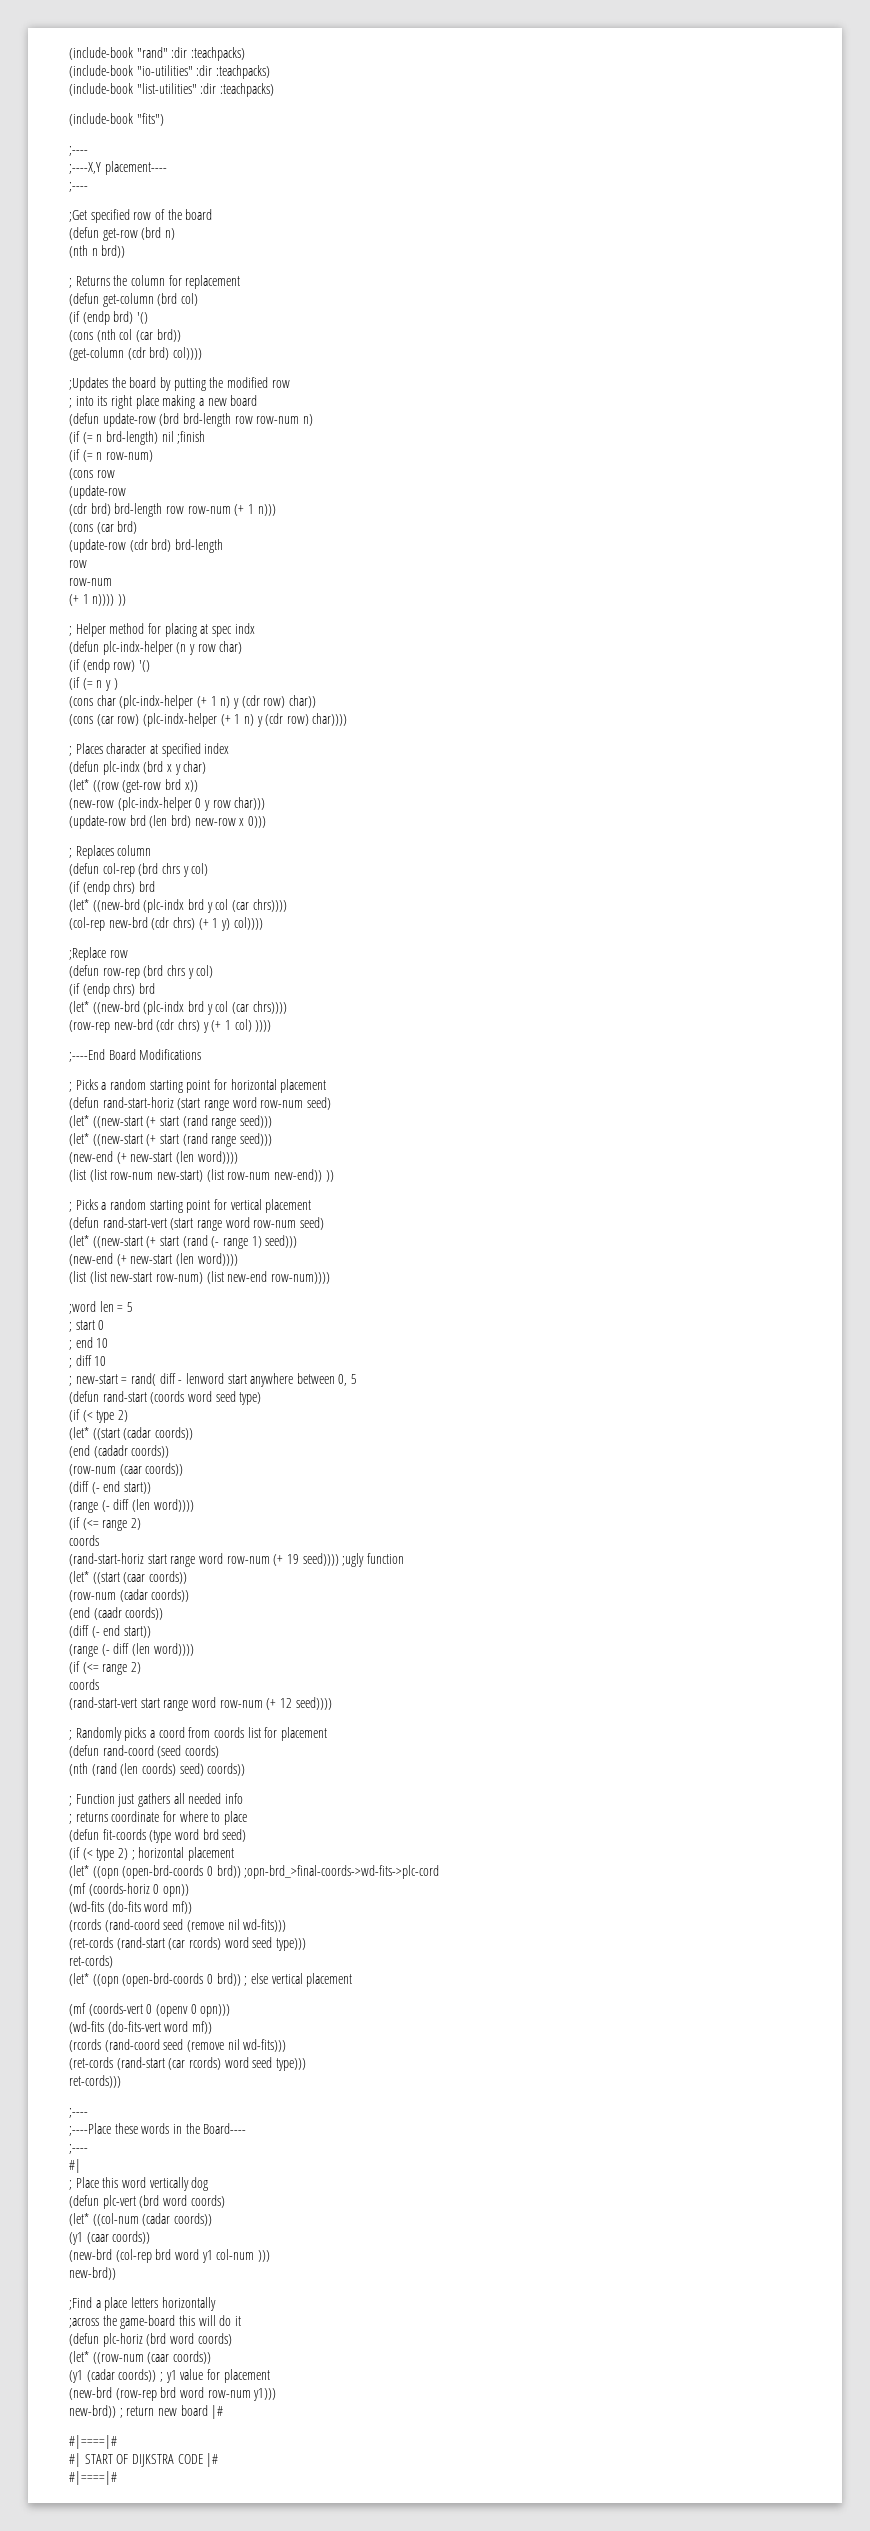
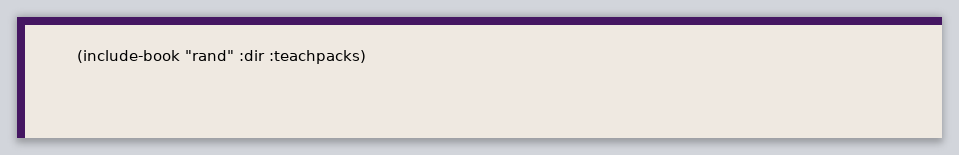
[69,65,270,79] [69,83,274,97] [69,113,164,126] [69,146,88,156] [69,161,167,175] [69,182,88,192] [69,209,213,223] [69,227,175,241] [69,245,126,258] [69,275,241,289] [69,293,198,307] [69,311,148,325] [69,329,181,342] [69,347,202,361] [69,377,290,391] [69,395,258,409] [69,413,313,427] [69,431,206,445] [69,449,153,462] [69,468,115,480] [69,485,126,499] [69,503,276,517] [69,521,138,534] [69,539,223,553] [69,560,87,568] [69,578,112,586] [69,594,126,606] [69,623,255,637] [69,641,243,655] [69,659,150,673] [69,677,118,691] [69,695,316,709] [69,713,348,727] [69,743,230,757] [69,761,207,775] [69,779,198,793] [69,797,266,811] [69,815,266,829] [69,845,152,859] [69,863,209,877] [69,881,155,895] [69,899,287,913] [69,917,263,931] [69,947,128,961] [69,965,214,979] [69,983,155,997] [69,1001,287,1015] [69,1019,272,1033] [69,1049,202,1062] [69,1079,327,1093] [69,1097,331,1111] [69,1115,272,1129] [69,1133,272,1147] [69,1151,238,1164] [69,1169,334,1182] [69,1199,312,1213] [69,1217,324,1231] [69,1235,298,1249] [69,1253,238,1266] [69,1271,330,1284] [69,1301,133,1314] [69,1320,105,1332] [69,1337,109,1350] [69,1355,107,1368] [69,1373,358,1387] [69,1391,262,1405] [69,1409,128,1423] [69,1427,193,1440] [69,1445,170,1458] [69,1463,184,1476] [69,1481,151,1494] [69,1499,194,1513] [69,1517,141,1531] [69,1535,99,1546] [69,1553,404,1567] [69,1571,187,1584] [69,1589,190,1602] [69,1607,164,1620] [69,1625,151,1638] [69,1643,194,1657] [69,1661,141,1675] [69,1679,99,1690] [69,1697,332,1711] [69,1727,327,1741] [69,1745,219,1758] [69,1763,246,1776] [69,1793,243,1807] [69,1811,247,1825] [69,1829,247,1843] [69,1847,234,1861] [69,1865,440,1879] [69,1883,189,1897] [69,1901,192,1914] [69,1919,287,1932] [69,1937,306,1951] [69,1955,113,1968] [69,1973,353,1987] [69,2003,231,2017] [69,2021,212,2034] [69,2039,287,2052] [69,2057,306,2071] [69,2075,121,2088] [69,2108,88,2118] [69,2123,247,2136] [69,2144,88,2154] [69,2159,81,2173] [69,2177,209,2191] [69,2195,225,2209] [69,2213,212,2226] [69,2231,151,2245] [69,2249,270,2263] [69,2267,116,2280] [69,2297,216,2311] [69,2315,241,2329] [69,2333,232,2347] [69,2351,211,2364] [69,2369,270,2383] [69,2387,277,2401] [69,2405,224,2419] [69,2435,117,2449] [69,2453,219,2467] [69,2471,117,2485] // (include-book "io-utilities" :dir :teachpacks) // (include-book "list-utilities" :dir :teachpacks) // (include-book "fits") // ;---- // ;----X,Y placement---- // ;---- // ;Get specified row of the board // (defun get-row (brd n) // (nth n brd)) // ; Returns the column for replacement // (defun get-column (brd col) // (if (endp brd) '() // (cons (nth col (car brd)) // (get-column (cdr brd) col)))) // ;Updates the board by putting the modified row // ; into its right place making a new board // (defun update-row (brd brd-length row row-num n) // (if (= n brd-length) nil ;finish // (if (= n row-num) // (cons row // (update-row // (cdr brd) brd-length row row-num (+ 1 n))) // (cons (car brd) // (update-row (cdr brd) brd-length // row // row-num // (+ 1 n)))) )) // ; Helper method for placing at spec indx // (defun plc-indx-helper (n y row char) // (if (endp row) '() // (if (= n y ) // (cons char (plc-indx-helper (+ 1 n) y (cdr row) char)) // (cons (car row) (plc-indx-helper (+ 1 n) y (cdr row) char)))) // ; Places character at specified index // (defun plc-indx (brd x y char) // (let* ((row (get-row brd x)) // (new-row (plc-indx-helper 0 y row char))) // (update-row brd (len brd) new-row x 0))) // ; Replaces column // (defun col-rep (brd chrs y col) // (if (endp chrs) brd // (let* ((new-brd (plc-indx brd y col (car chrs)))) // (col-rep new-brd (cdr chrs) (+ 1 y) col)))) // ;Replace row // (defun row-rep (brd chrs y col) // (if (endp chrs) brd // (let* ((new-brd (plc-indx brd y col (car chrs)))) // (row-rep new-brd (cdr chrs) y (+ 1 col) )))) // ;----End Board Modifications // ; Picks a random starting point for horizontal placement // (defun rand-start-horiz (start range word row-num seed) // (let* ((new-start (+ start (rand range seed))) // (let* ((new-start (+ start (rand range seed))) // (new-end (+ new-start (len word)))) // (list (list row-num new-start) (list row-num new-end)) )) // ; Picks a random starting point for vertical placement // (defun rand-start-vert (start range word row-num seed) // (let* ((new-start (+ start (rand (- range 1) seed))) // (new-end (+ new-start (len word)))) // (list (list new-start row-num) (list new-end row-num)))) // ;word len = 5 // ; start 0 // ; end 10 // ; diff 10 // ; new-start = rand( diff - lenword start anywhere between 0, 5 // (defun rand-start (coords word seed type) // (if (< type 2) // (let* ((start (cadar coords)) // (end (cadadr coords)) // (row-num (caar coords)) // (diff (- end start)) // (range (- diff (len word)))) // (if (<= range 2) // coords // (rand-start-horiz start range word row-num (+ 19 seed)))) ;ugly function // (let* ((start (caar coords)) // (row-num (cadar coords)) // (end (caadr coords)) // (diff (- end start)) // (range (- diff (len word)))) // (if (<= range 2) // coords // (rand-start-vert start range word row-num (+ 12 seed)))) // ; Randomly picks a coord from coords list for placement // (defun rand-coord (seed coords) // (nth (rand (len coords) seed) coords)) // ; Function just gathers all needed info // ; returns coordinate for where to place // (defun fit-coords (type word brd seed) // (if (< type 2) ; horizontal placement // (let* ((opn (open-brd-coords 0 brd)) ;opn-brd_>final-coords->wd-fits->plc-cord // (mf (coords-horiz 0 opn)) // (wd-fits (do-fits word mf)) // (rcords (rand-coord seed (remove nil wd-fits))) // (ret-cords (rand-start (car rcords) word seed type))) // ret-cords) // (let* ((opn (open-brd-coords 0 brd)) ; else vertical placement // (mf (coords-vert 0 (openv 0 opn))) // (wd-fits (do-fits-vert word mf)) // (rcords (rand-coord seed (remove nil wd-fits))) // (ret-cords (rand-start (car rcords) word seed type))) // ret-cords))) // ;---- // ;----Place these words in the Board---- // ;---- // #| // ; Place this word vertically dog // (defun plc-vert (brd word coords) // (let* ((col-num (cadar coords)) // (y1 (caar coords)) // (new-brd (col-rep brd word y1 col-num ))) // new-brd)) // ;Find a place letters horizontally // ;across the game-board this will do it // (defun plc-horiz (brd word coords) // (let* ((row-num (caar coords)) // (y1 (cadar coords)) ; y1 value for placement // (new-brd (row-rep brd word row-num y1))) // new-brd)) ; return new board |# // #|====|# // #| START OF DIJKSTRA CODE |# // #|====|# -> (366, 57) none

